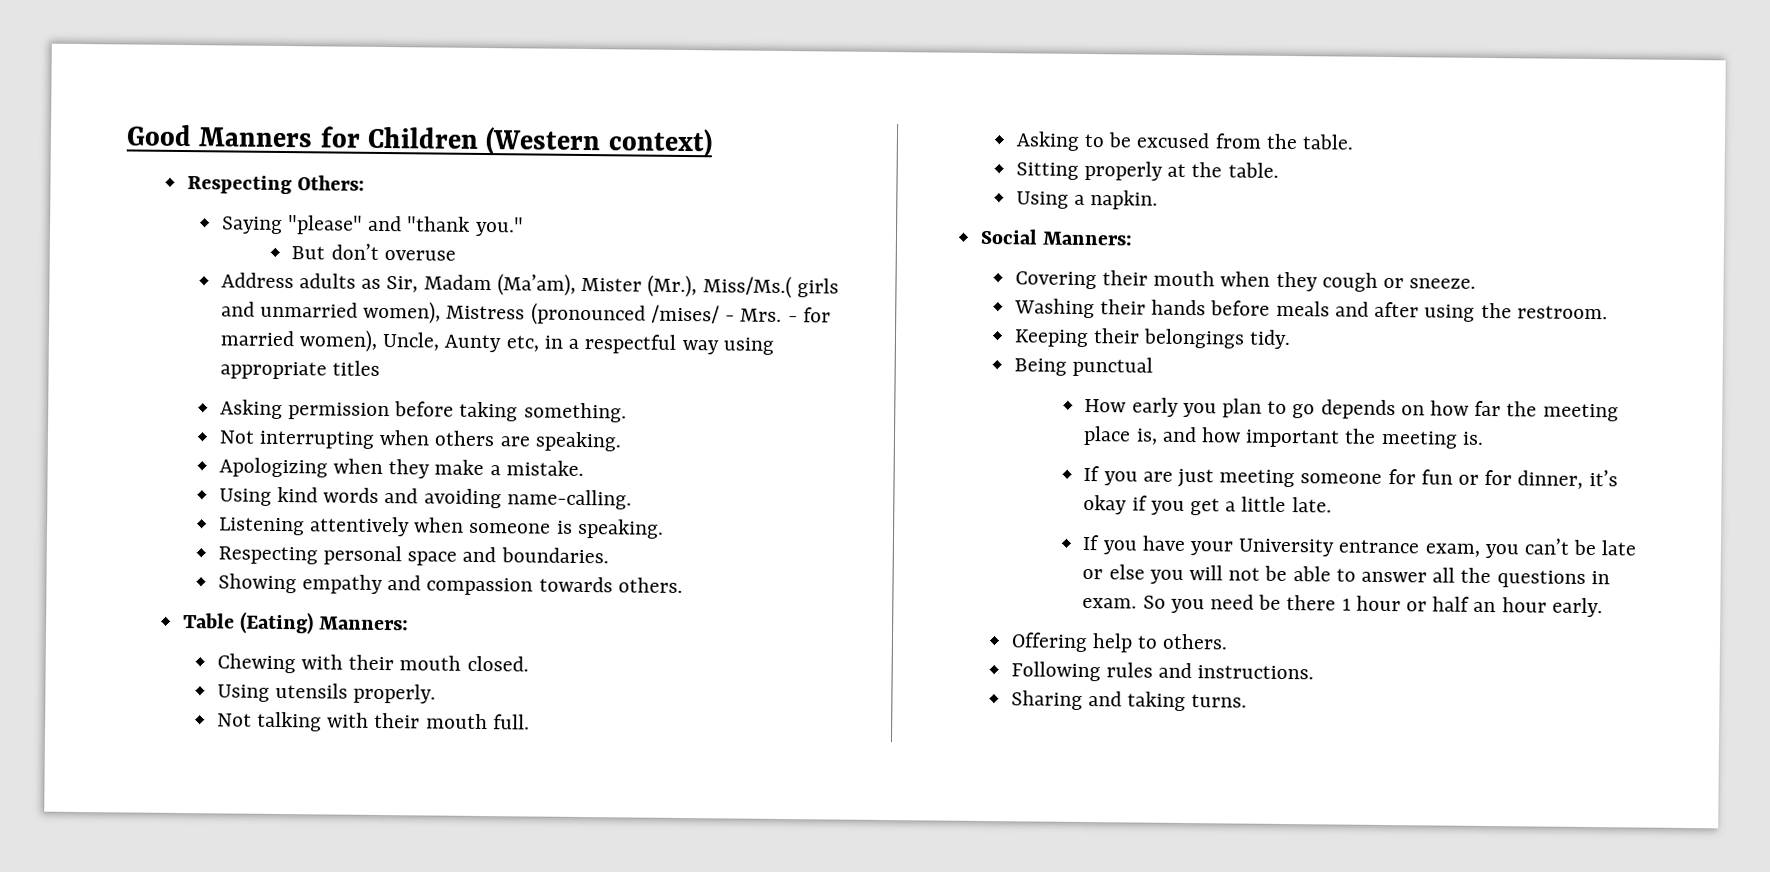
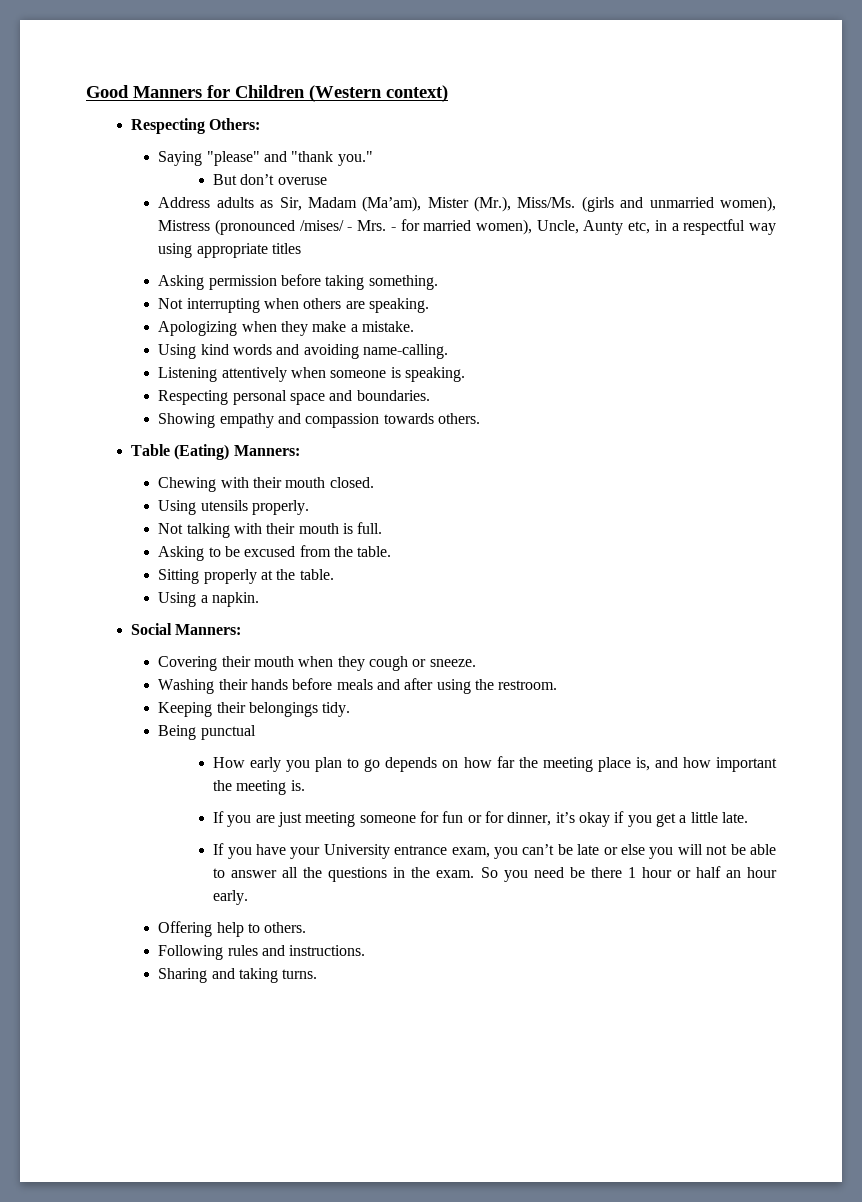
[702,275,839,299] Miss/Ms.( girls -> [517,196,614,212] Miss/Ms. (girls
(488, 721) none -> [342,523,353,534] is
(1610, 578) none -> [411,867,431,878] the

